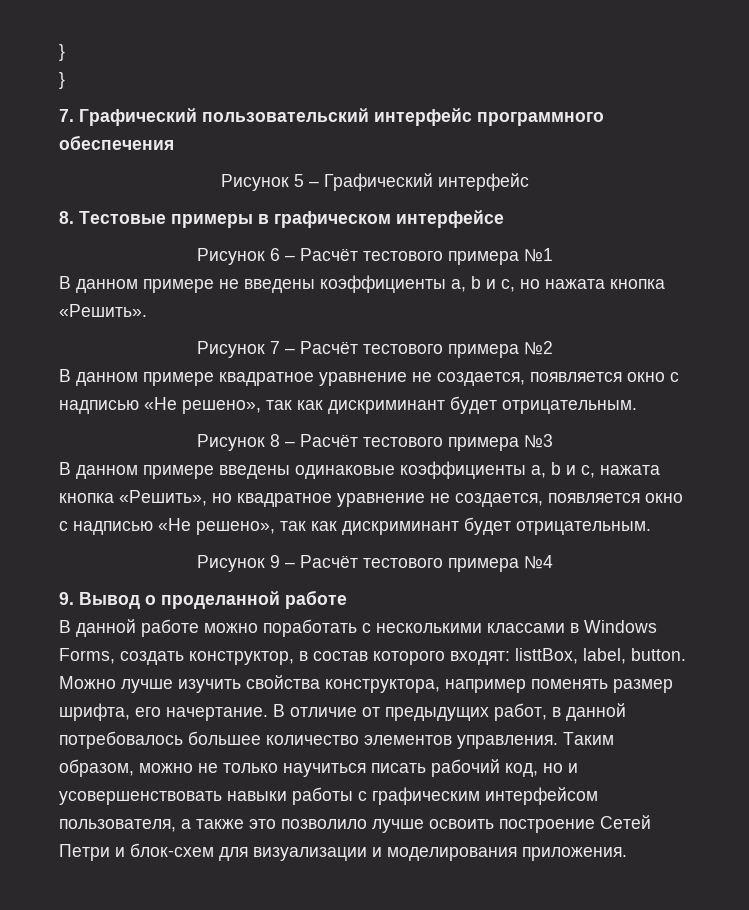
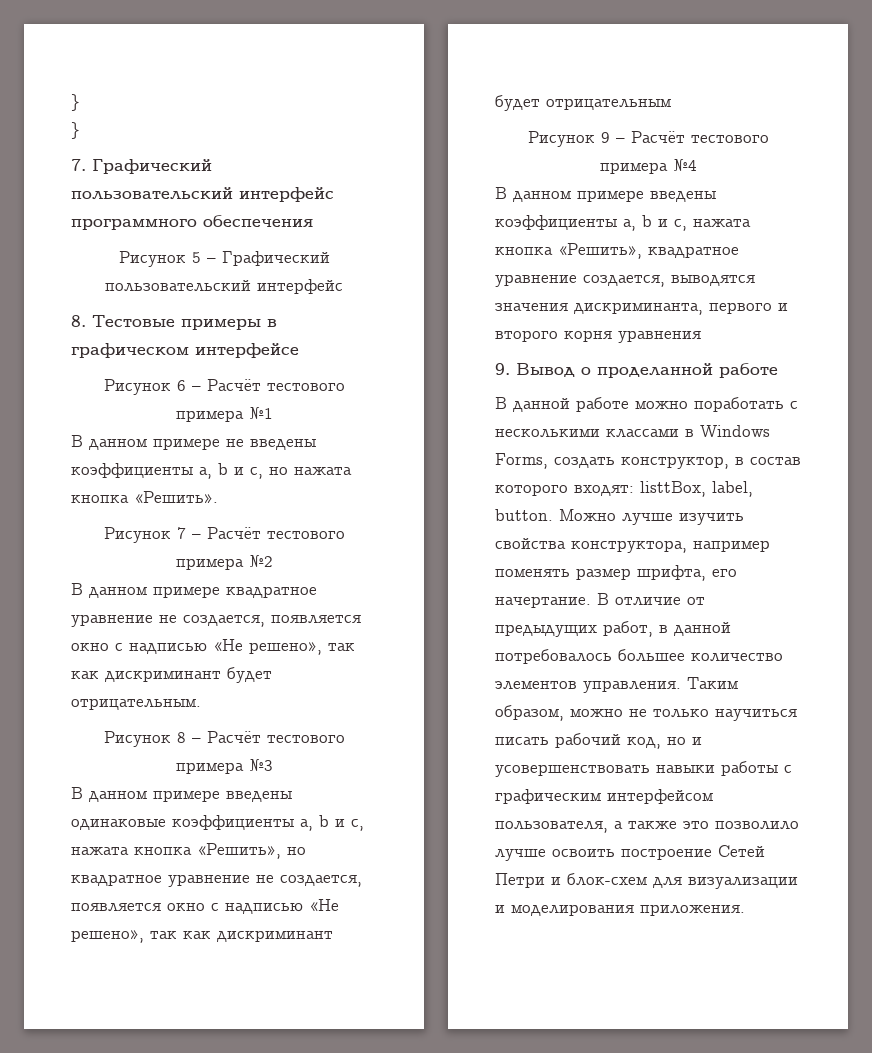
(433, 182) none -> [105,280,251,292] пользовательский
[516,521,651,535] отрицательным. -> [546,98,671,110] отрицательным
(553, 562) none -> [495,187,716,202] [495,215,751,231] [495,243,739,259] [495,274,755,287] [495,302,788,315] [495,330,701,343] // В данном примере введены коэффициенты a, b и с, нажата кнопка «Решить», квадратное уравнение создается, выводятся значения дискриминанта, первого и второго корня уравнения

